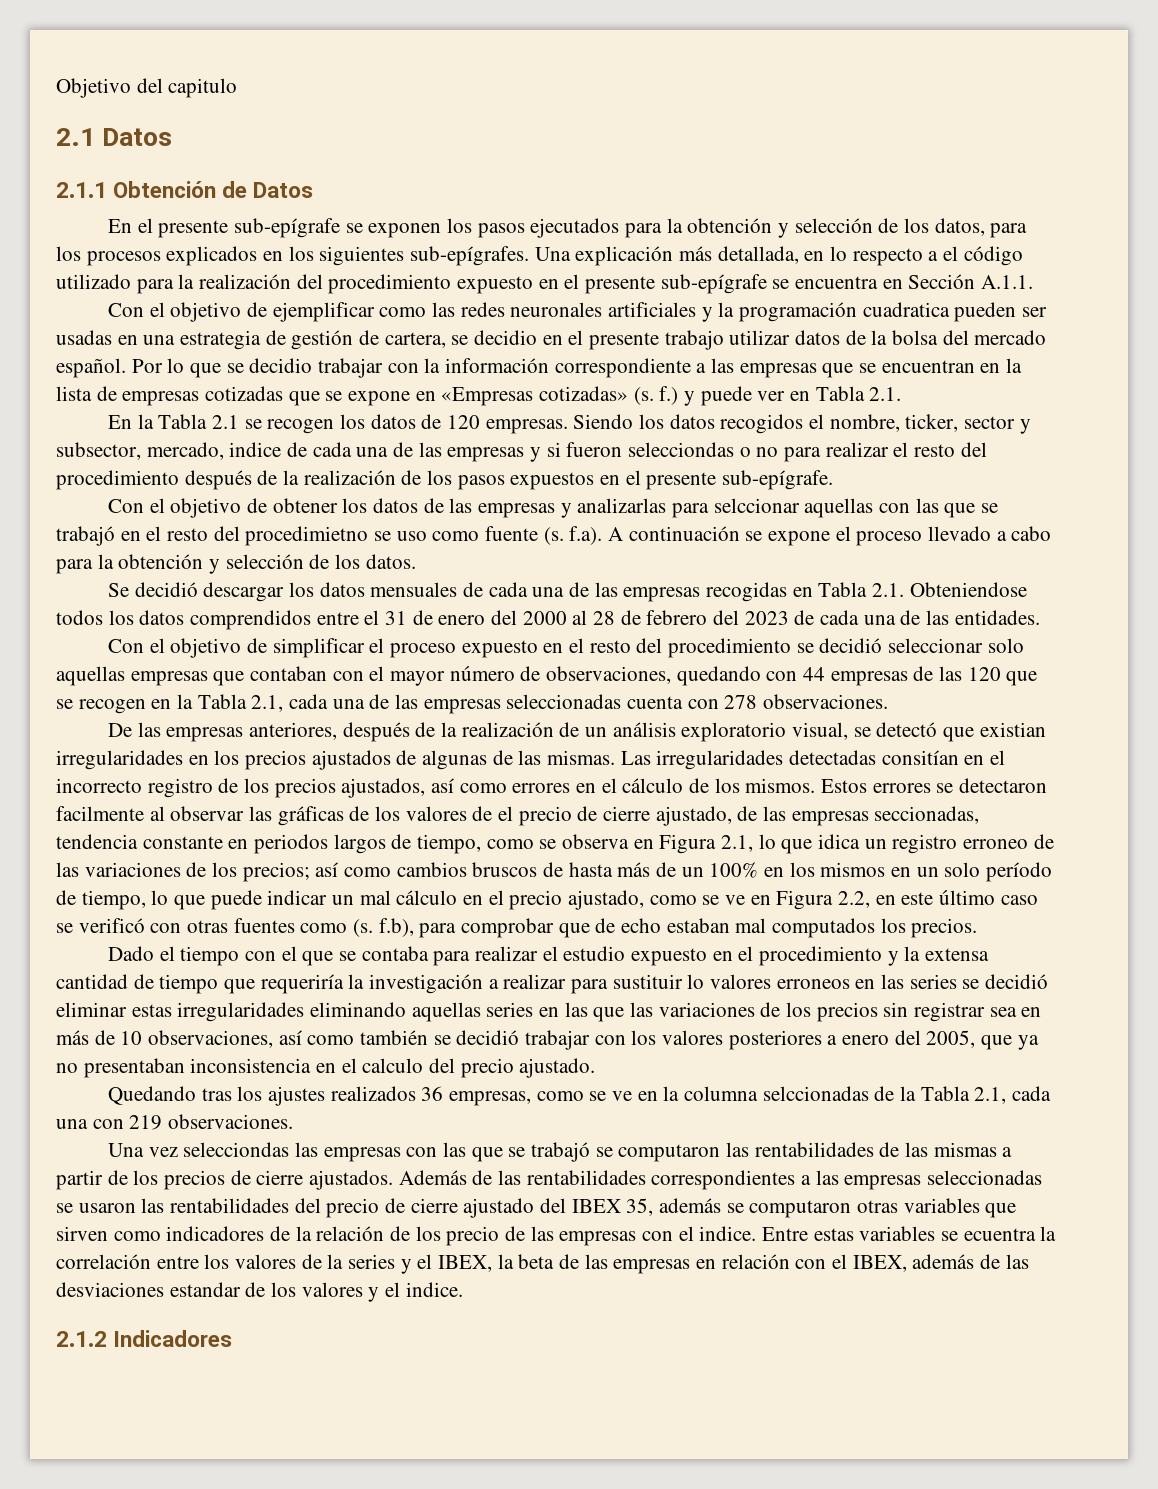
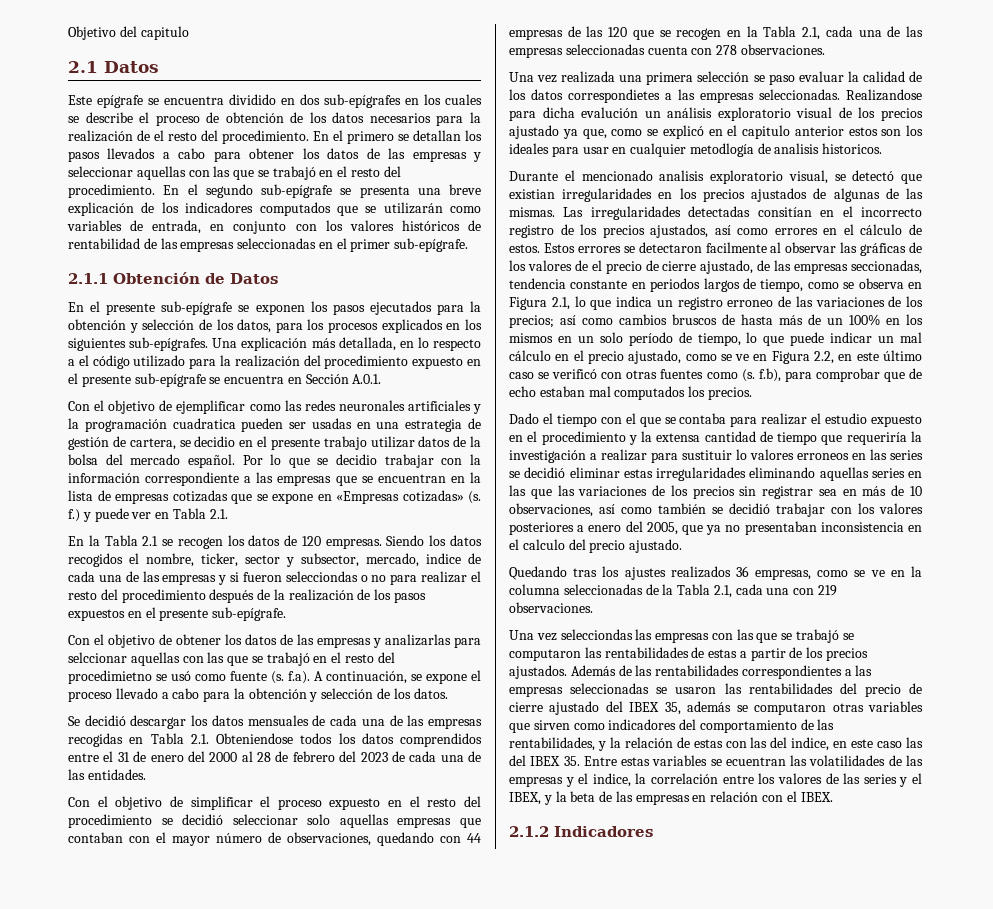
(173, 137) none -> [68,94,482,108] [68,112,481,126] [68,130,482,144] [68,148,481,162] [68,166,401,180] [68,184,481,198] [68,202,481,216] [67,220,481,234] [68,238,469,252] // Este epígrafe se encuentra dividido en dos sub-epígrafes en los cuales se describe el proceso de obtención de los datos necesarios para la realización de el resto del procedimiento. En el primero se detallan los pasos llevados a cabo para obtener los datos de las empresas y seleccionar aquellas con las que se trabajó en el resto del procedimiento. En el segundo sub-epígrafe se presenta una breve explicación de los indicadores computados que se utilizarán como variables de entrada, en conjunto con los valores históricos de rentabilidad de las empresas seleccionadas en el primer sub-epígrafe.
[981,275,1034,289] A.1.1. -> [352,374,382,384] A.0.1.
[396,531,427,541] uso -> [171,671,191,681] usó
[628,526,740,541] continuación -> [326,671,407,684] continuación,
[107,722,676,742] De las empresas anteriores, después de la realización de un análisis -> [509,71,922,85] [509,89,922,103] [509,107,923,121] [509,125,923,139] [509,143,883,157] [509,170,705,181] Una vez realizada una primera selección se paso evaluar la calidad de los datos correspondietes a las empresas seleccionadas. Realizandose para dicha evalución un análisis exploratorio visual de los precios ajustado ya que, como se explicó en el capitulo anterior estos son los ideales para usar en cualquier metodlogía de analisis historicos. // Durante el mencionado analisis
[714,778,816,793] los mismos. -> [509,244,540,253] estos.
[818,834,861,849] idica -> [616,296,652,307] indica
[762,1086,869,1101] selccionadas -> [563,584,643,595] seleccionadas
[904,1142,997,1157] las mismas -> [708,649,738,658] estas
[230,1170,304,1185] de cierre -> (869, 654) none
[270,1226,1036,1246] de la relación de los precio de las empresas con el indice. Entre estas variables se ecuentra -> [679,719,835,733] [509,737,923,751] [509,755,923,766] [509,773,631,787] del comportamiento de las rentabilidades, y la relación de estas con las del indice, en este caso las del IBEX 35. Entre estas variables se ecuentran las volatilidades de las empresas y el indice,
[327,1254,344,1269] la -> [843,773,861,784] las
(493, 1263) none -> [543,795,552,805] y
[852,1254,1029,1272] [56,1282,463,1302] IBEX, además de las desviaciones estandar de los valores y el indice. -> [800,792,833,802] IBEX.

